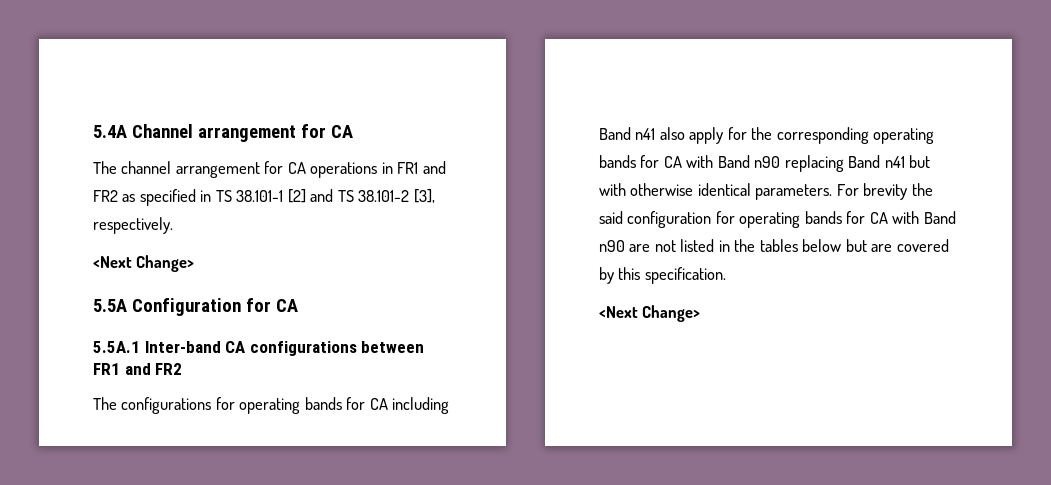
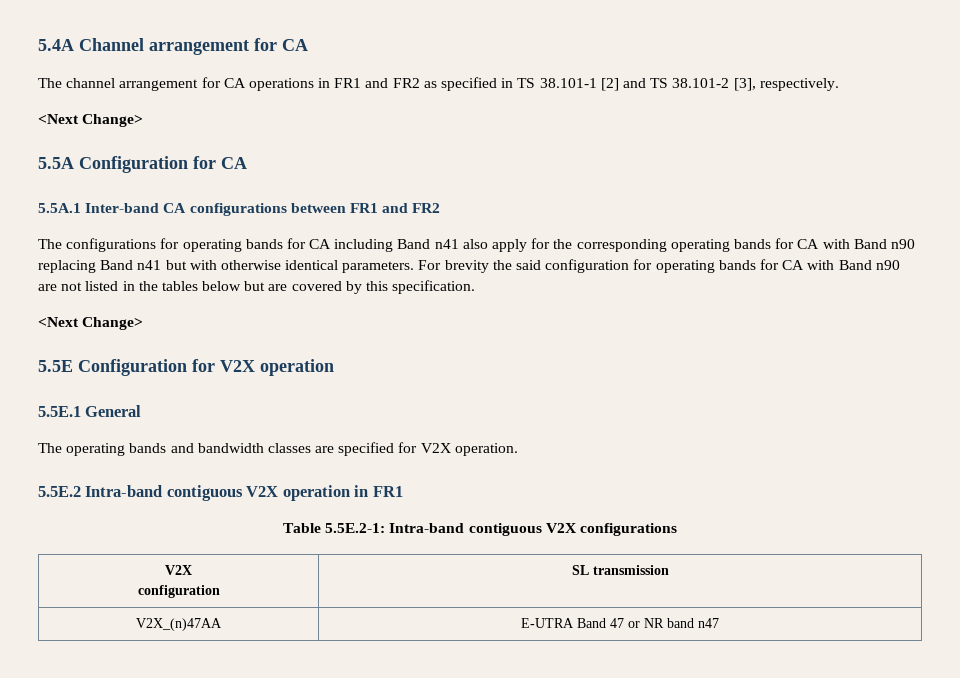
(701, 313) none -> [38,359,334,376] [38,405,142,417] [38,442,518,456] [38,485,403,501] [283,523,677,536] [165,565,192,575] [137,585,220,598] [571,565,669,575] [136,618,222,631] [521,618,719,628] // 5.5E Configuration for V2X operation // 5.5E.1 General // The operating bands and bandwidth classes are specified for V2X operation. // 5.5E.2 Intra-band contiguous V2X operation in FR1 // Table 5.5E.2-1: Intra-band contiguous V2X configurations // V2X // configuration | SL transmission // V2X_(n)47AA | E-UTRA Band 47 or NR band n47

